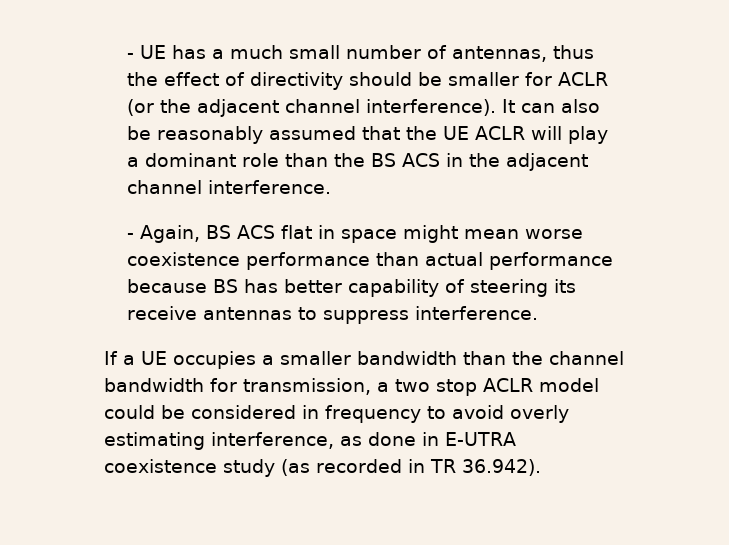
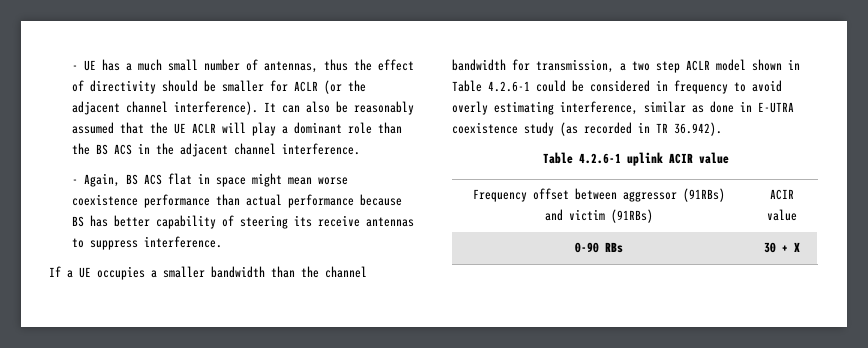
[436,379,477,396] stop -> [656,61,680,73] step
(599, 385) none -> [752,59,800,71] [452,80,530,92] shown in Table 4.2.6-1
(334, 440) none -> [644,101,686,113] similar
(541, 467) none -> [542,152,729,166] [473,188,725,202] [545,209,653,223] [769,189,794,200] [766,209,797,221] [575,242,623,253] [763,242,800,253] // Table 4.2.6-1 uplink ACIR value // Frequency offset between aggressor (91RBs) and victim (91RBs) | ACIR value // 0-90 RBs | 30 + X

